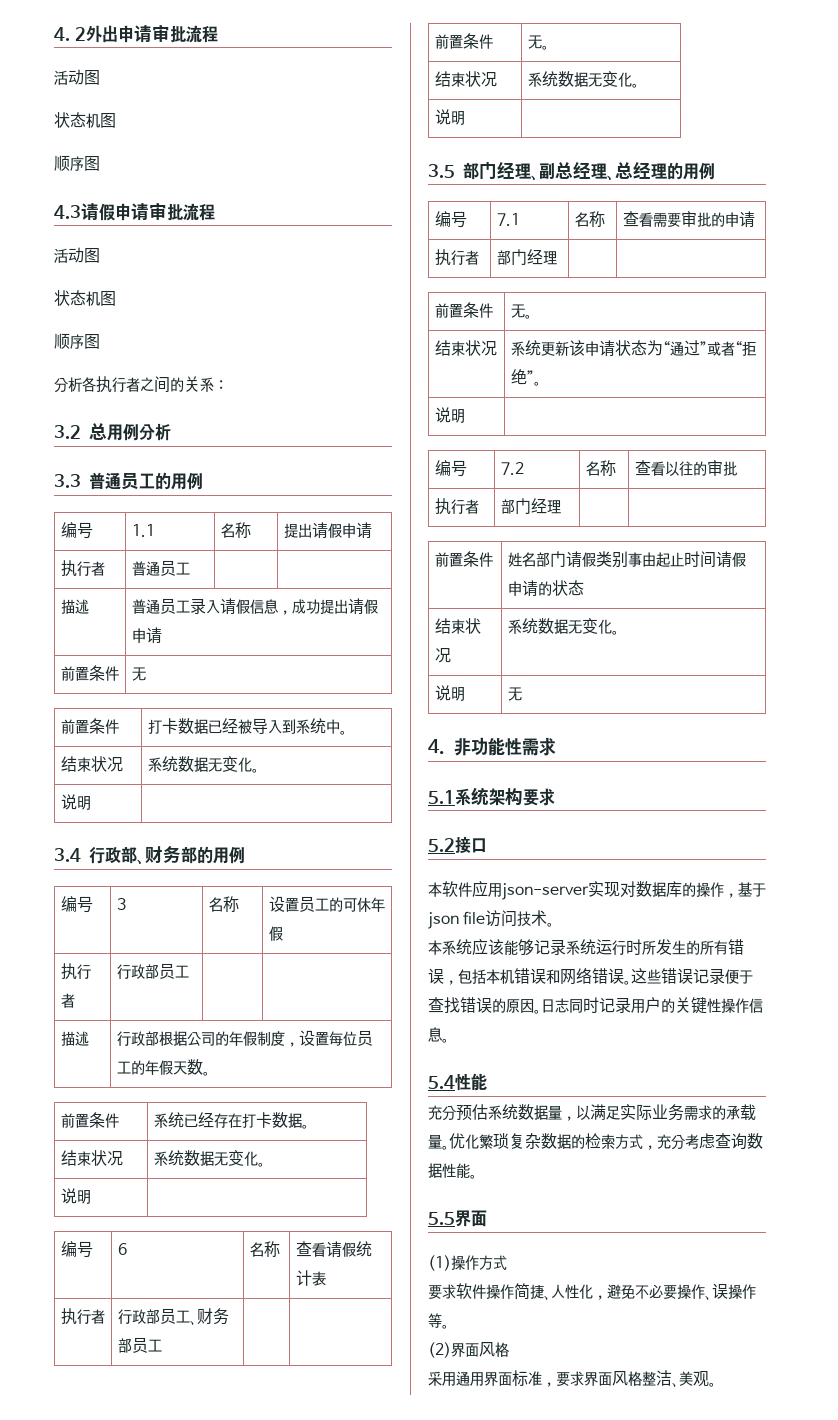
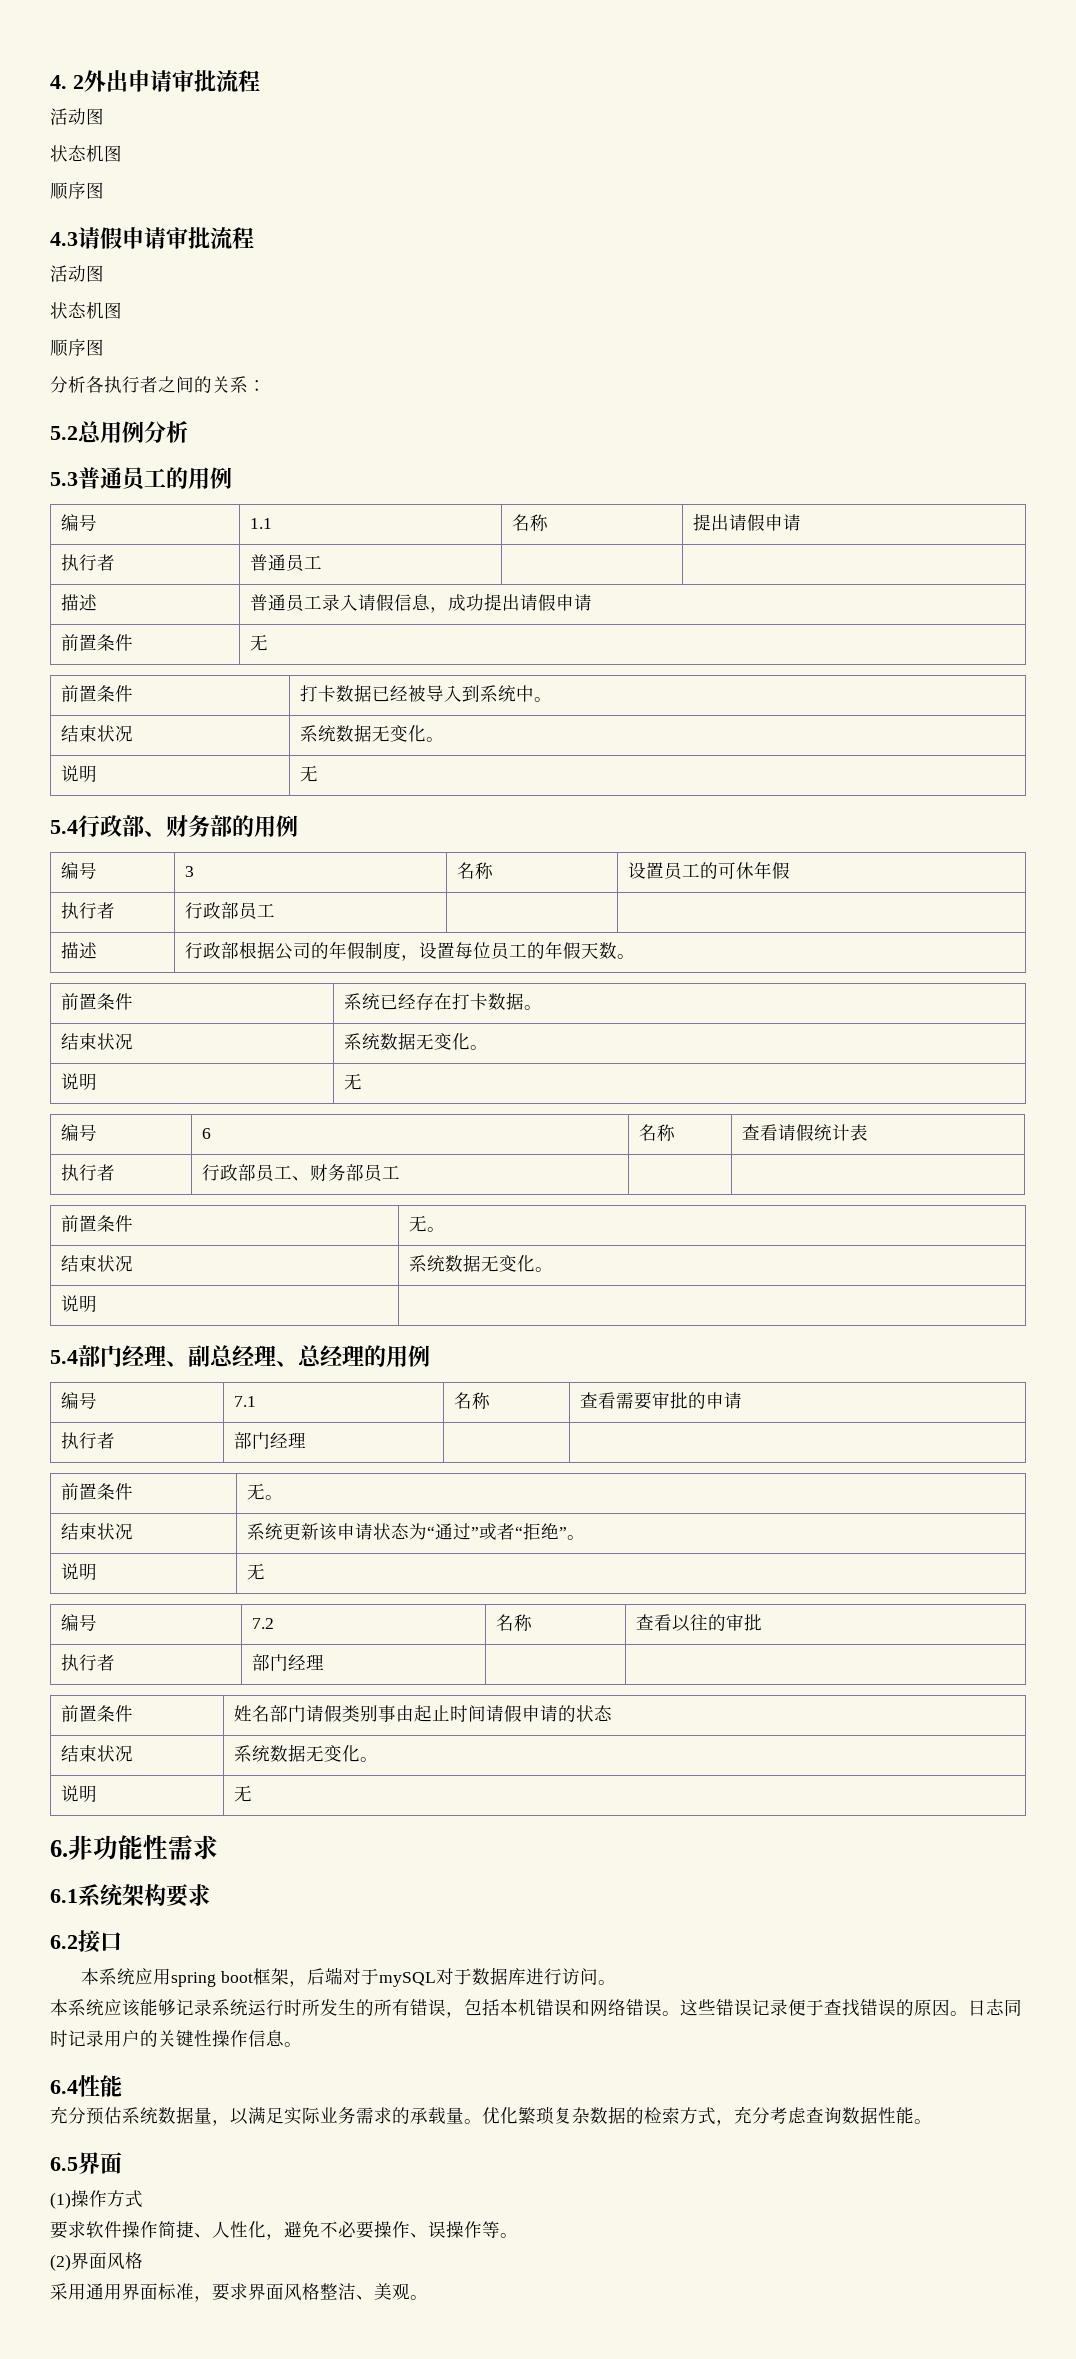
[54,425,81,439] 3.2 -> [50,426,78,440] 5.2
[54,474,81,488] 3.3 -> [50,472,78,486] 5.3
[54,848,81,862] // 3.4 -> [299,765,318,782] [50,820,78,834] 无 // 5.4
(91, 1197) none -> [343,1073,362,1090] 无
[428,164,455,178] 3.5 -> [50,1350,78,1364] 5.4
(465, 416) none -> [246,1563,265,1580] 无
[428,739,445,755] 4. -> [50,1840,68,1857] 6.
[428,790,455,804] 5.1 -> [50,1889,78,1903] 6.1
[428,838,455,852] 5.2 -> [50,1935,78,1949] 6.2
[442,880,766,900] [428,910,548,929] 软件应用json-server实现对数据库的操作，基于json file访问技术 -> [99,1967,598,1987] 系统应用spring boot框架，后端对于mySQL对于数据库进行访问
[428,1075,455,1089] 5.4 -> [50,2080,78,2094] 6.4
[428,1212,455,1225] 5.5 -> [50,2157,78,2171] 6.5

